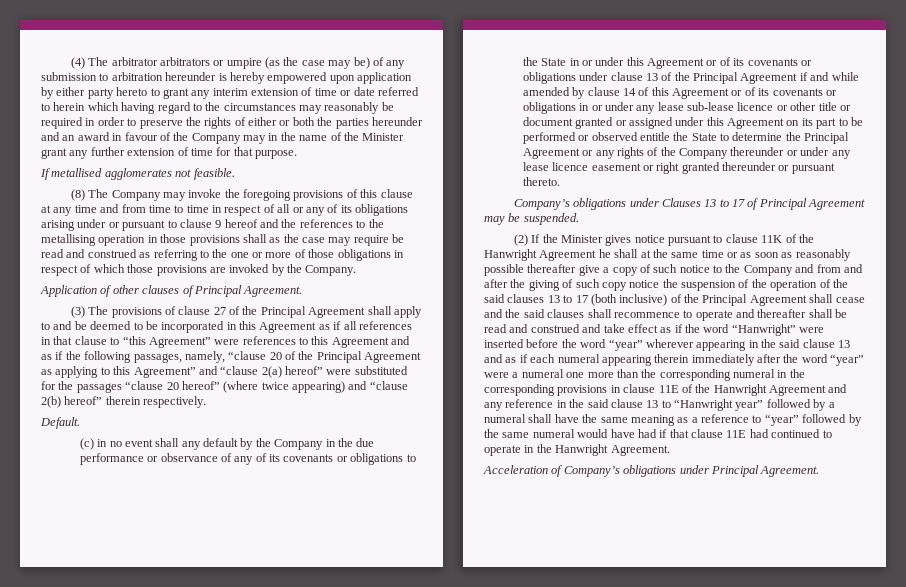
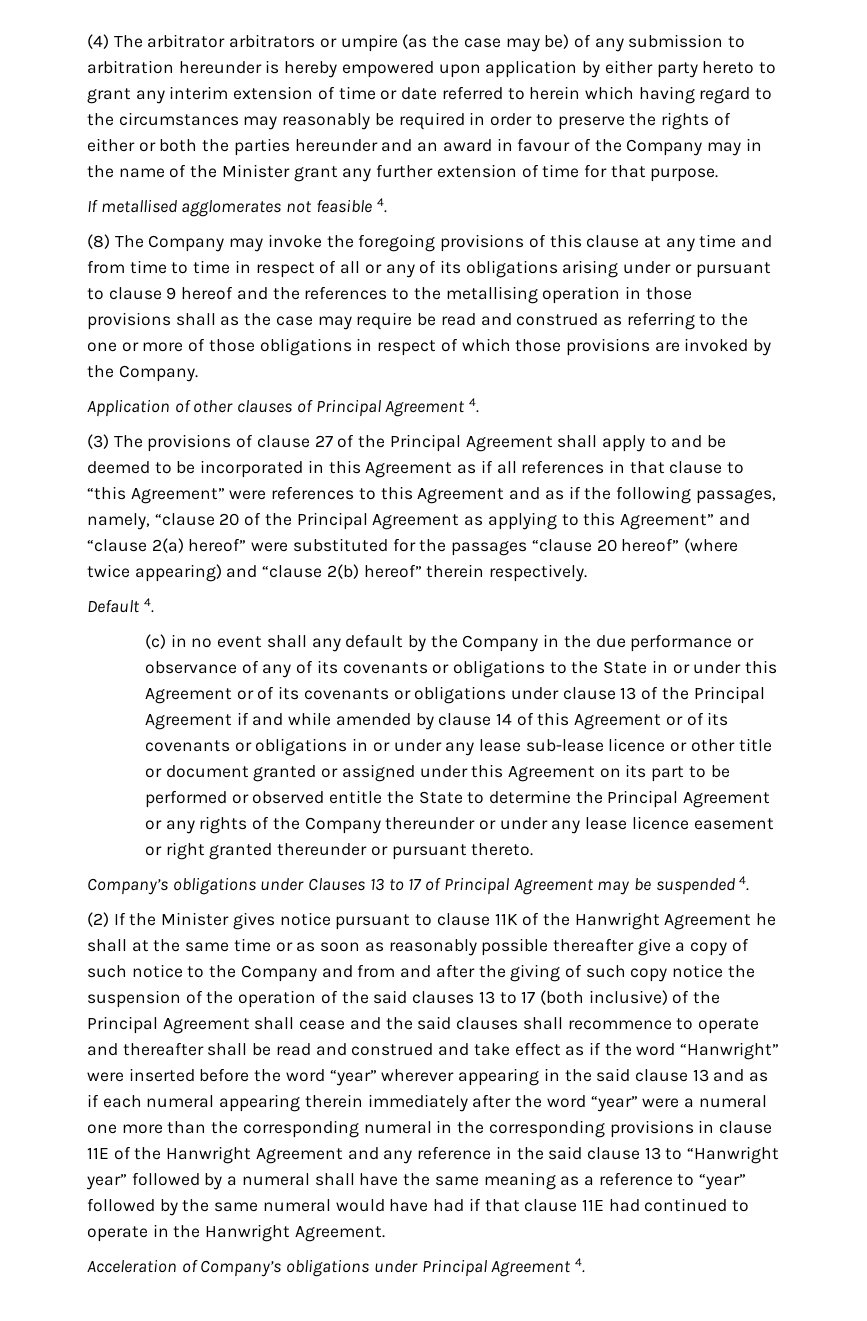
[193,168,235,180] feasible. -> [315,198,387,213] feasible 4.
[243,286,303,297] Agreement. -> [385,398,480,417] Agreement 4.
[40,417,80,429] Default. -> [87,598,154,613] Default 4.
[523,213,579,225] suspended. -> [655,876,750,895] suspended 4.
[760,466,820,477] Agreement. -> [491,1258,586,1277] Agreement 4.

